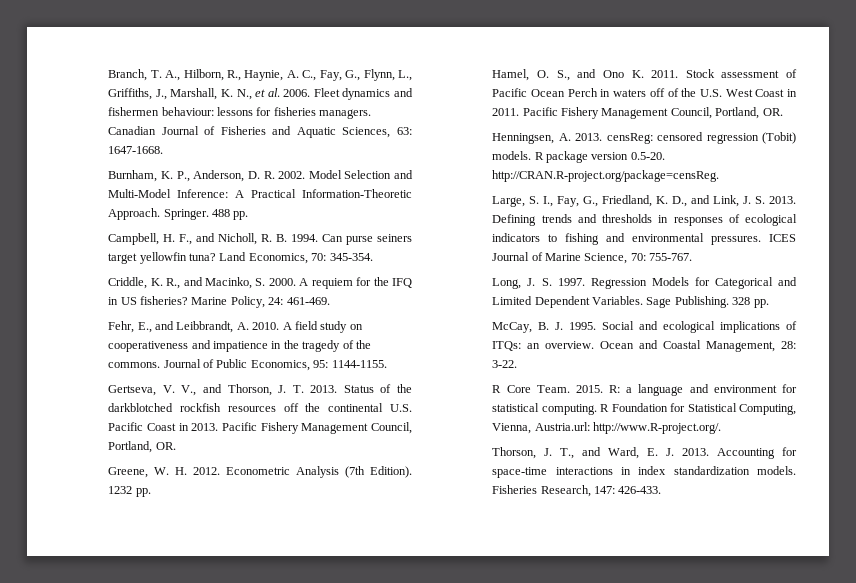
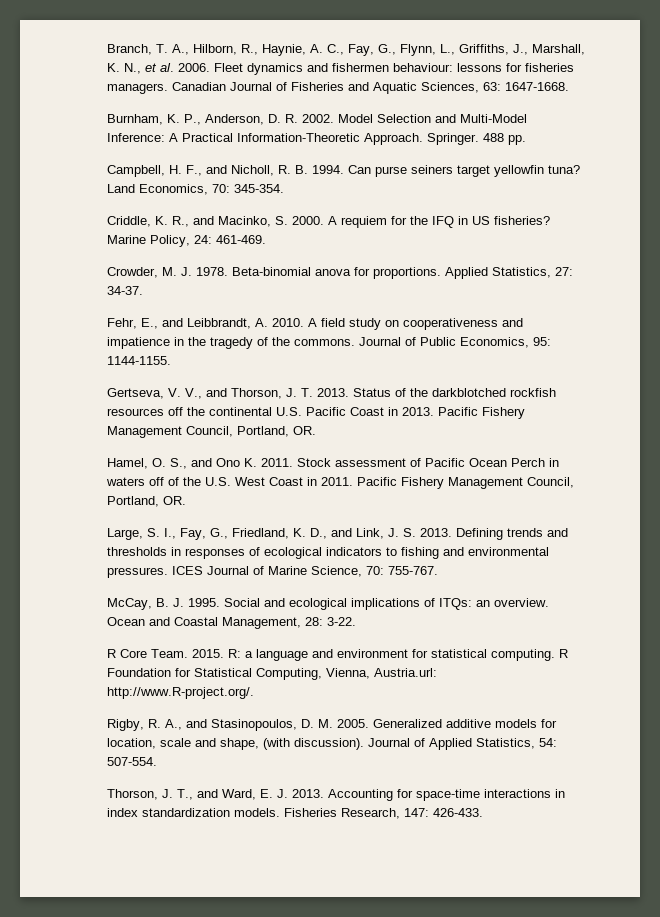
(330, 301) none -> [107,267,574,279] [107,286,144,295] // Crowder, M. J. 1978. Beta-binomial anova for proportions. Applied Statistics, 27: 34-37.
[108,466,412,478] [108,486,151,497] // Greene, W. H. 2012. Econometric Analysis (7th Edition). 1232 pp. -> (317, 430) none
[492,132,796,144] [492,151,665,163] [492,170,720,182] // Henningsen, A. 2013. censReg: censored regression (Tobit) models. R package version 0.5-20. http://CRAN.R-project.org/package=censReg. -> (187, 500) none
[492,277,798,289] [492,296,769,308] // Long, J. S. 1997. Regression Models for Categorical and Limited Dependent Variables. Sage Publishing. 328 pp. -> (439, 570) none
(722, 428) none -> [107,719,558,731] [107,738,558,750] [107,757,158,766] // Rigby, R. A., and Stasinopoulos, D. M. 2005. Generalized additive models for location, scale and shape, (with discussion). Journal of Applied Statistics, 54: 507-554.

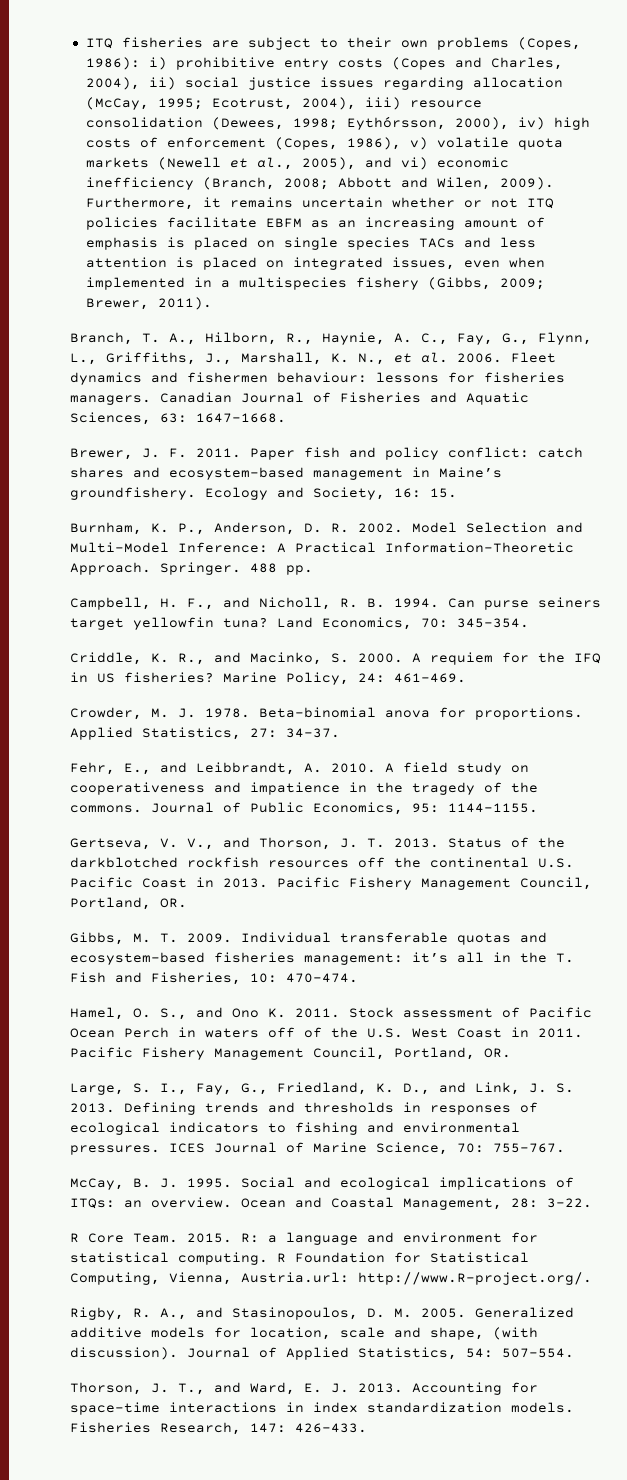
(107, 49) none -> [86,37,582,50] [86,57,564,70] [86,77,564,90] [86,97,483,110] [86,116,591,130] [86,137,564,150] [86,157,510,170] [86,177,555,190] [86,197,555,210] [86,217,546,230] [86,237,537,250] [86,257,546,270] [86,277,546,290] [86,297,213,310] ITQ fisheries are subject to their own problems (Copes, 1986): i) prohibitive entry costs (Copes and Charles, 2004), ii) social justice issues regarding allocation (McCay, 1995; Ecotrust, 2004), iii) resource consolidation (Dewees, 1998; Eythórsson, 2000), iv) high costs of enforcement (Copes, 1986), v) volatile quota markets (Newell et al., 2005), and vi) economic inefficiency (Branch, 2008; Abbott and Wilen, 2009). Furthermore, it remains uncertain whether or not ITQ policies facilitate EBFM as an increasing amount of emphasis is placed on single species TACs and less attention is placed on integrated issues, even when implemented in a multispecies fishery (Gibbs, 2009; Brewer, 2011). //
(570, 86) none -> [70,447,584,460] [70,467,503,480] [70,487,458,500] // Brewer, J. F. 2011. Paper fish and policy conflict: catch shares and ecosystem-based management in Maine’s groundfishery. Ecology and Society, 16: 15.
(317, 430) none -> [70,932,548,945] [70,952,575,965] [70,972,359,985] // Gibbs, M. T. 2009. Individual transferable quotas and ecosystem-based fisheries management: it’s all in the T. Fish and Fisheries, 10: 470-474.

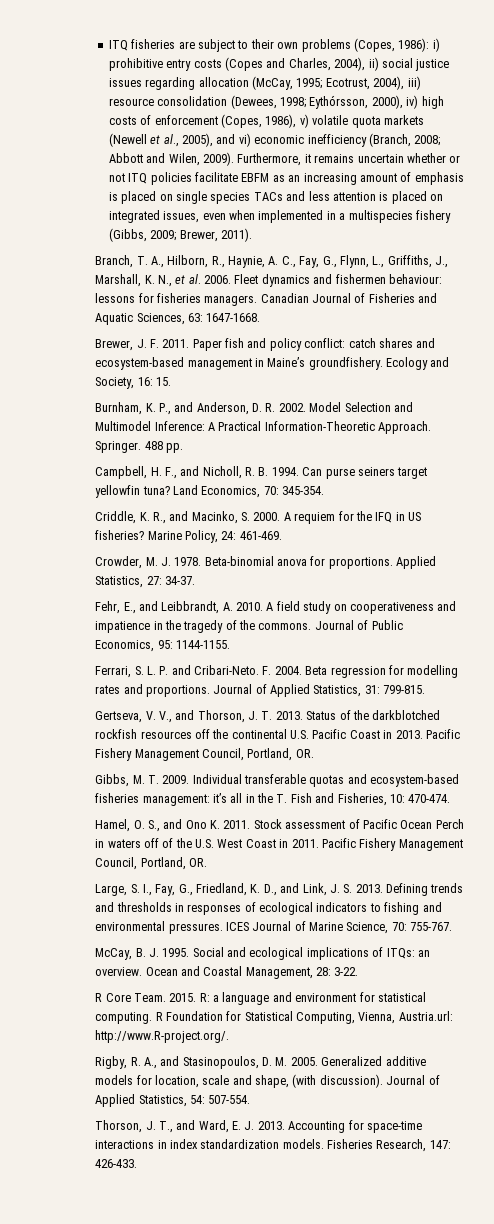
(206, 529) none -> [174,402,194,412] and
[70,542,170,553] Multi-Model -> [95,421,152,431] Multimodel
(539, 808) none -> [95,665,459,678] [95,684,426,697] // Ferrari, S. L. P. and Cribari-Neto. F. 2004. Beta regression for modelling rates and proportions. Journal of Applied Statistics, 31: 799-815.

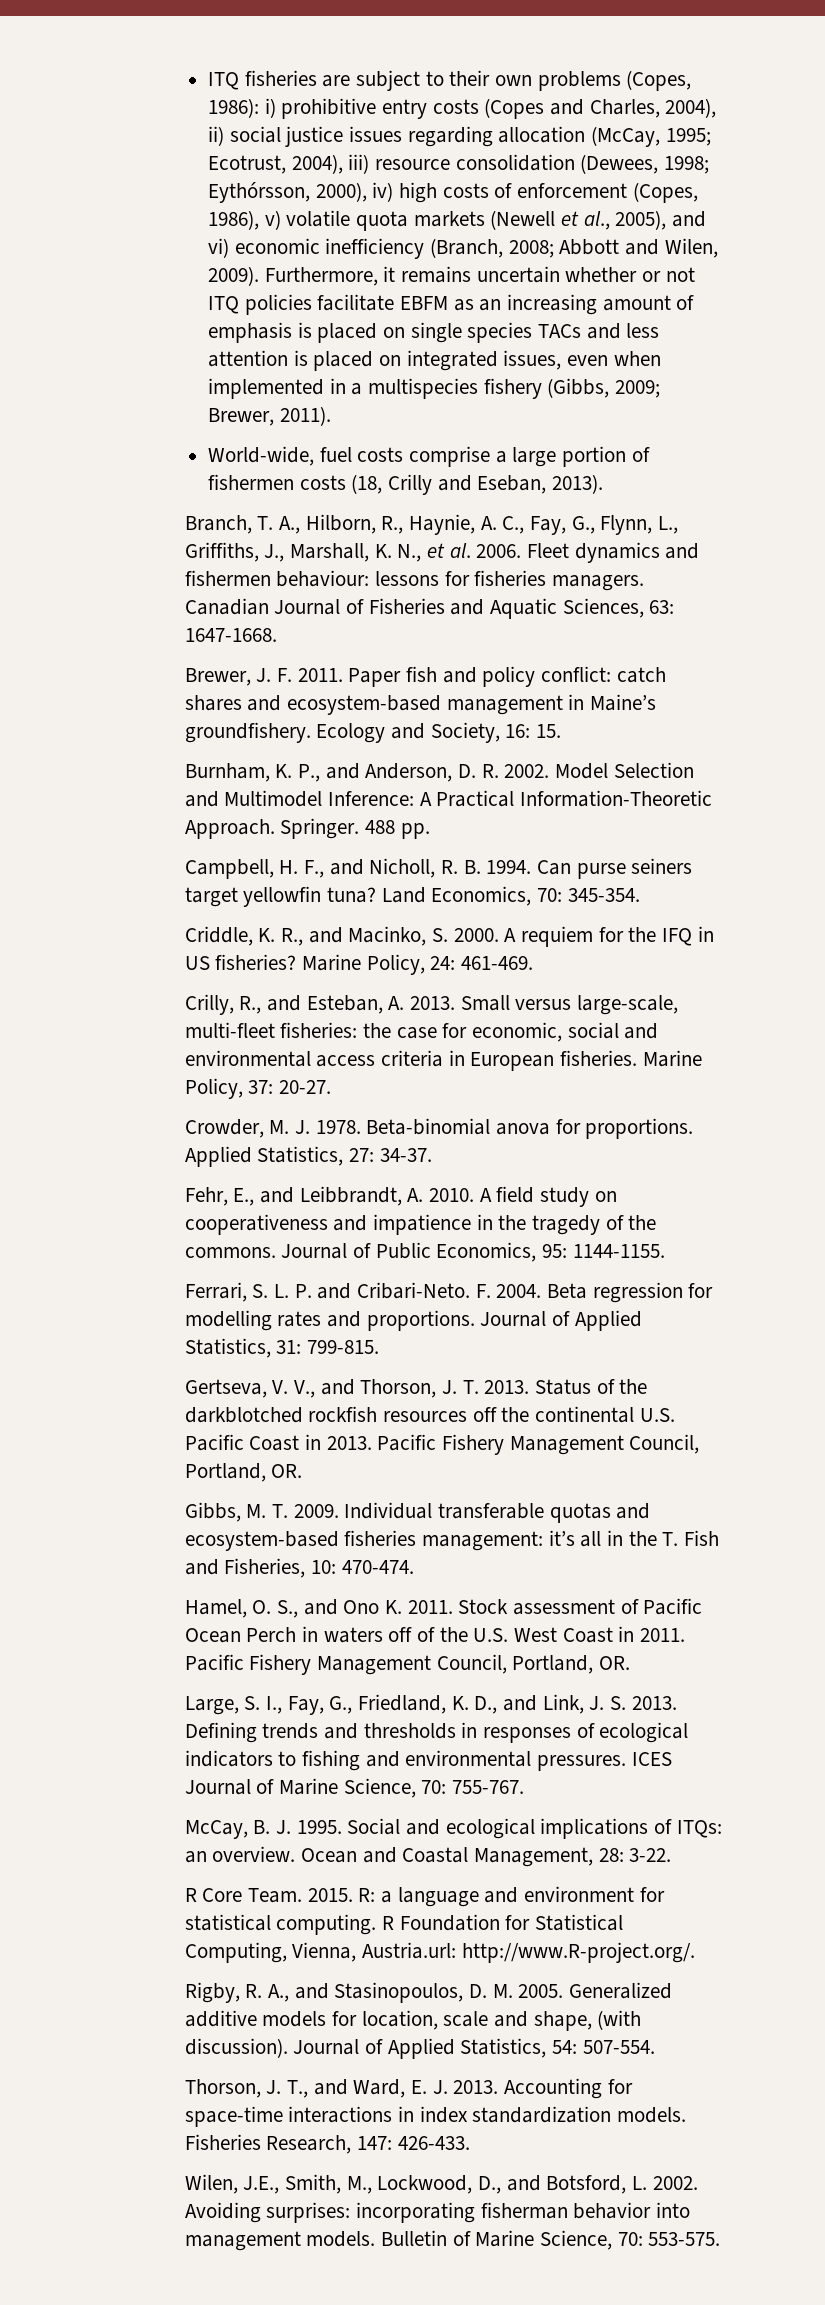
(253, 235) none -> [207,446,650,467] [207,474,603,495] // World-wide, fuel costs comprise a large portion of fishermen costs (18, Crilly and Eseban, 2013).
(282, 535) none -> [184,994,679,1015] [184,1022,659,1042] [184,1050,702,1071] [184,1078,332,1099] // Crilly, R., and Esteban, A. 2013. Small versus large-scale, multi-fleet fisheries: the case for economic, social and environmental access criteria in European fisheries. Marine Policy, 37: 20-27.
(138, 1163) none -> [184,2174,698,2194] [184,2202,691,2223] [184,2230,721,2251] // Wilen, J.E., Smith, M., Lockwood, D., and Botsford, L. 2002. Avoiding surprises: incorporating fisherman behavior into management models. Bulletin of Marine Science, 70: 553-575.

